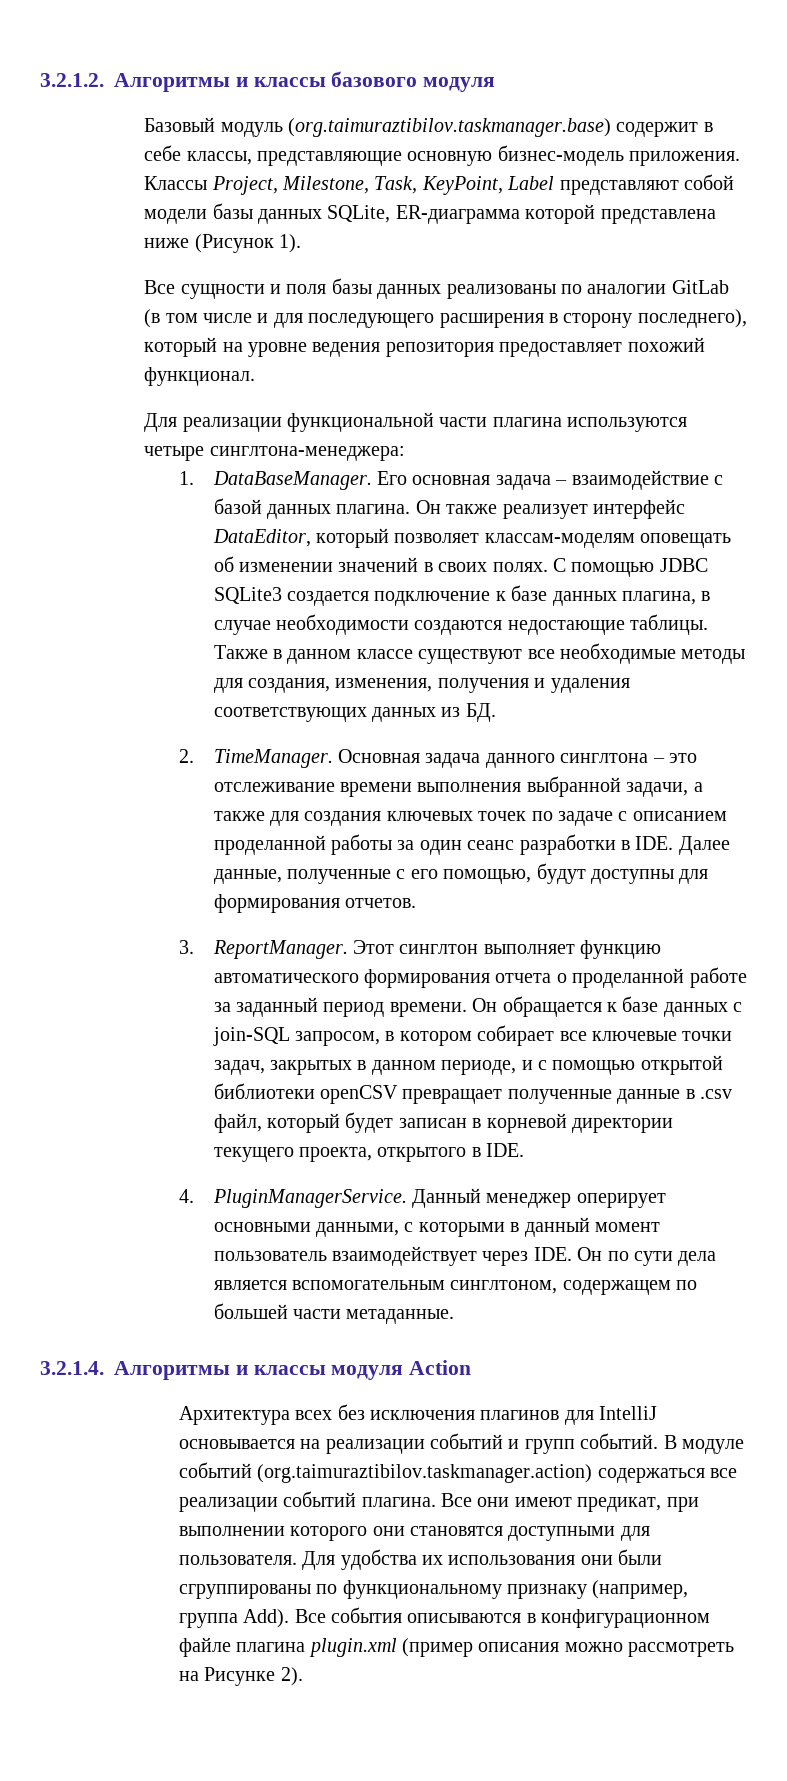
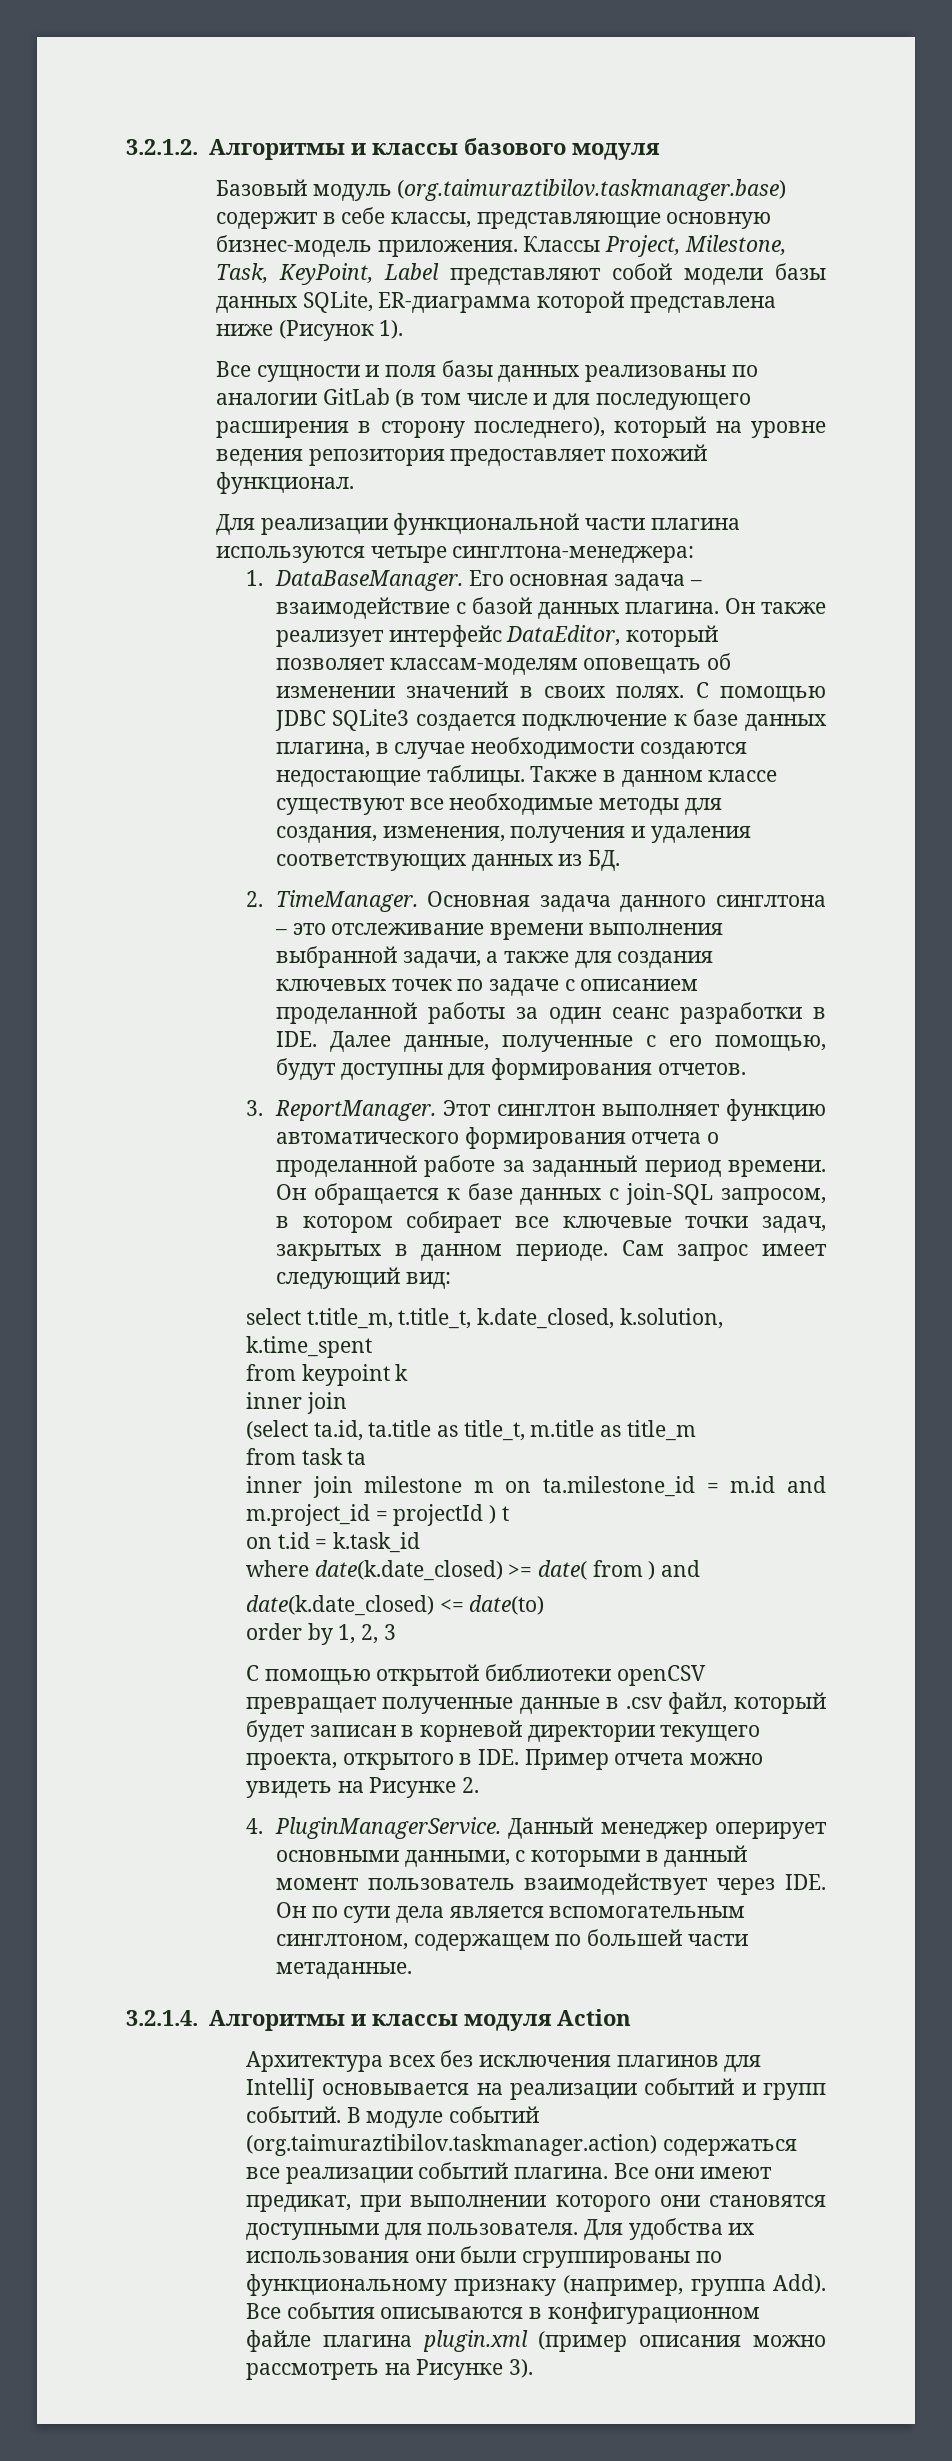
[441,1060,548,1075] периоде, и с -> [515,1240,827,1261] [275,1267,451,1289] [245,1308,723,1329] [245,1336,372,1358] [245,1364,409,1386] [245,1392,347,1414] [245,1420,696,1441] [245,1448,367,1465] [245,1476,826,1498] [245,1504,509,1526] [245,1532,420,1553] [245,1560,700,1581] [245,1595,545,1616] [245,1623,396,1645] [245,1665,259,1681] периоде. Сам запрос имеет следующий вид: // select t.title_m, t.title_t, k.date_closed, k.solution, k.time_spent // from keypoint k // inner join // (select ta.id, ta.title as title_t, m.title as title_m // from task ta // inner join milestone m on ta.milestone_id = m.id and m.project_id = projectId ) t // on t.id = k.task_id // where date(k.date_closed) >= date( from ) and // date(k.date_closed) <= date(to) // order by 1, 2, 3 // С
(525, 1150) none -> [524,1749,763,1770] [245,1777,479,1798] Пример отчета можно увидеть на Рисунке 2.
[280,1667,303,1686] 2). -> [508,2359,533,2378] 3).

